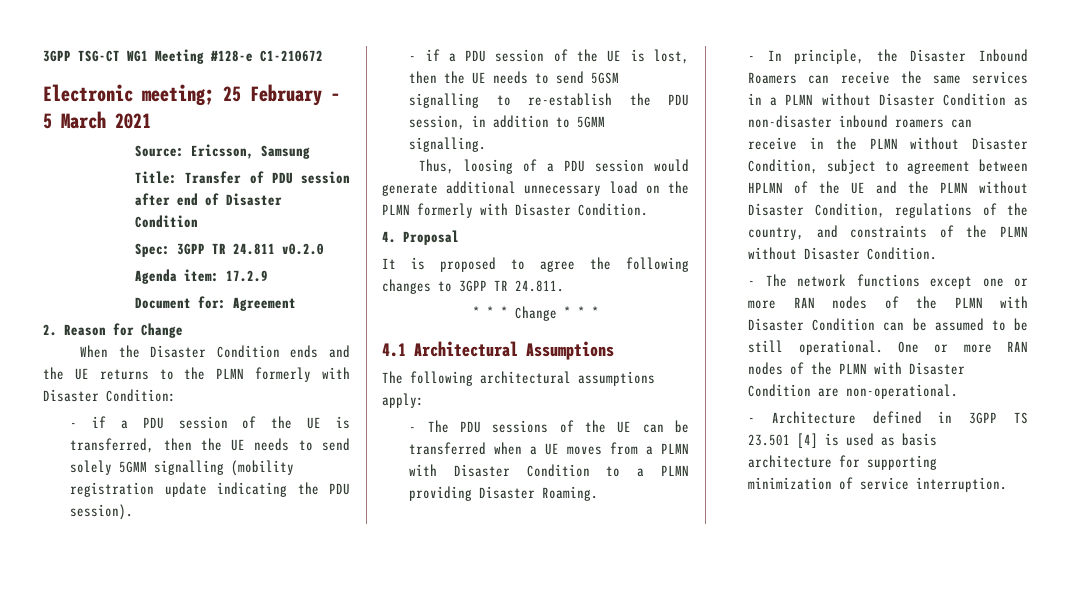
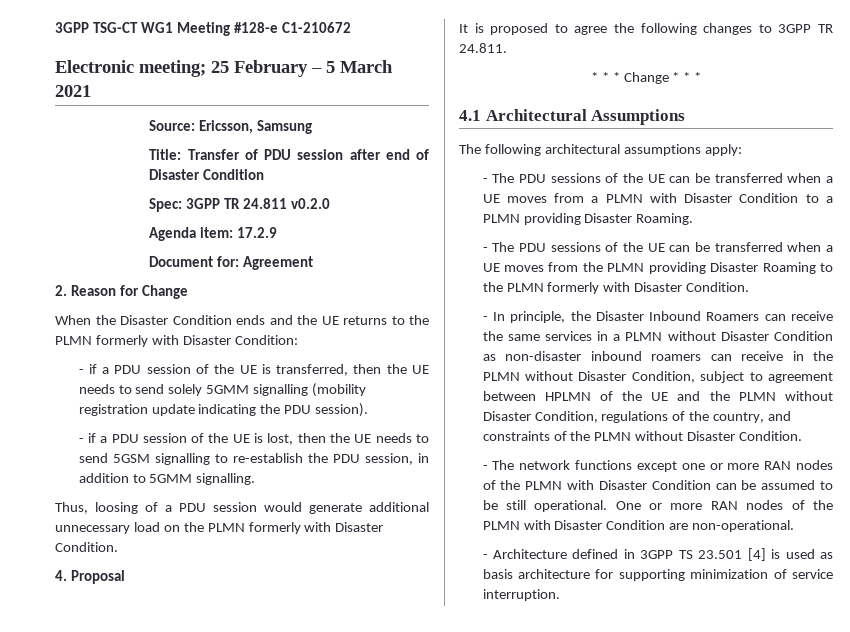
(599, 493) none -> [482,242,833,252] [482,262,833,274] [482,282,750,294] // - The PDU sessions of the UE can be transferred when a UE moves from the PLMN providing Disaster Roaming to the PLMN formerly with Disaster Condition.

